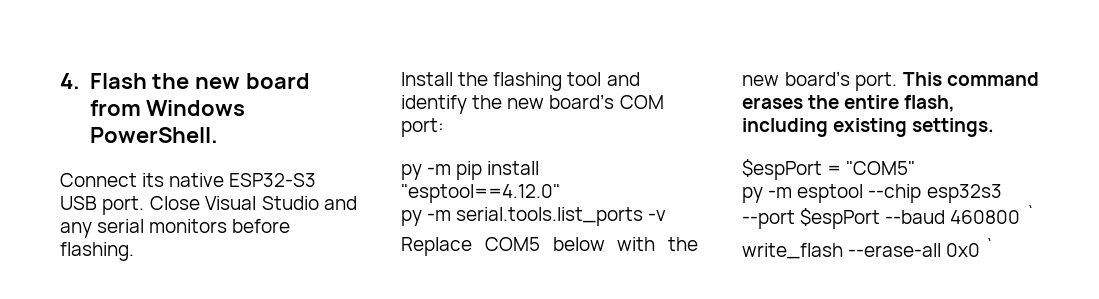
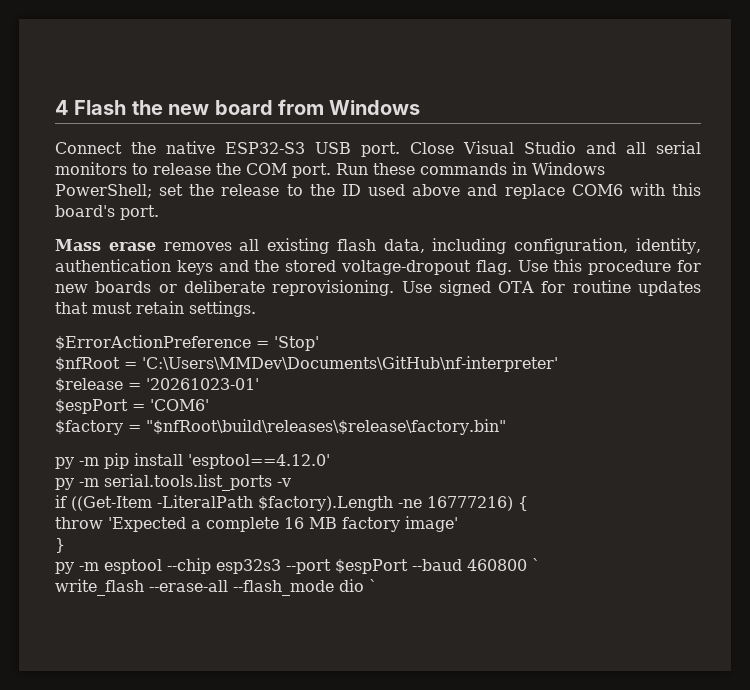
[60,73,80,89] 4. -> [55,100,69,115] 4
[89,127,218,143] PowerShell. -> (421, 107) none
[142,173,165,187] its -> [131,142,156,154] the
[60,222,92,238] any -> [626,142,646,154] all
[232,219,291,233] [60,242,134,261] [401,72,640,91] [401,94,664,114] [401,118,444,137] before flashing. // Install the flashing tool and identify the new board’s COM port: -> [132,162,605,178] [55,183,701,199] [55,205,159,220] [55,238,702,254] [55,259,701,275] [55,280,701,296] [55,301,256,317] [55,335,319,351] [55,356,558,372] [55,378,259,393] [55,399,209,414] [55,419,506,435] to release the COM port. Run these commands in Windows PowerShell; set the release to the ID used above and replace COM6 with this board's port. // Mass erase removes all existing flash data, including configuration, identity, authentication keys and the stored voltage-dropout flag. Use this procedure for new boards or deliberate reprovisioning. Use signed OTA for routine updates that must retain settings. // $ErrorActionPreference = 'Stop' // $nfRoot = 'C:\Users\MMDev\Documents\GitHub\nf-interpreter' // $release = '20261023-01' // $espPort = 'COM6' // $factory = "$nfRoot\build\releases\$release\factory.bin"
[401,184,560,203] "esptool==4.12.0" -> [188,454,330,469] 'esptool==4.12.0'
[401,237,698,256] [742,71,1039,91] [742,95,956,112] [742,118,995,137] [742,159,916,180] Replace COM5 below with the new board’s port. This command erases the entire flash, including existing settings. // $espPort = "COM5" -> [55,495,528,511] [55,516,458,532] [55,538,65,553] if ((Get-Item -LiteralPath $factory).Length -ne 16777216) { // throw 'Expected a complete 16 MB factory image' // }
[946,243,981,257] 0x0 -> [233,579,364,596] --flash_mode dio

